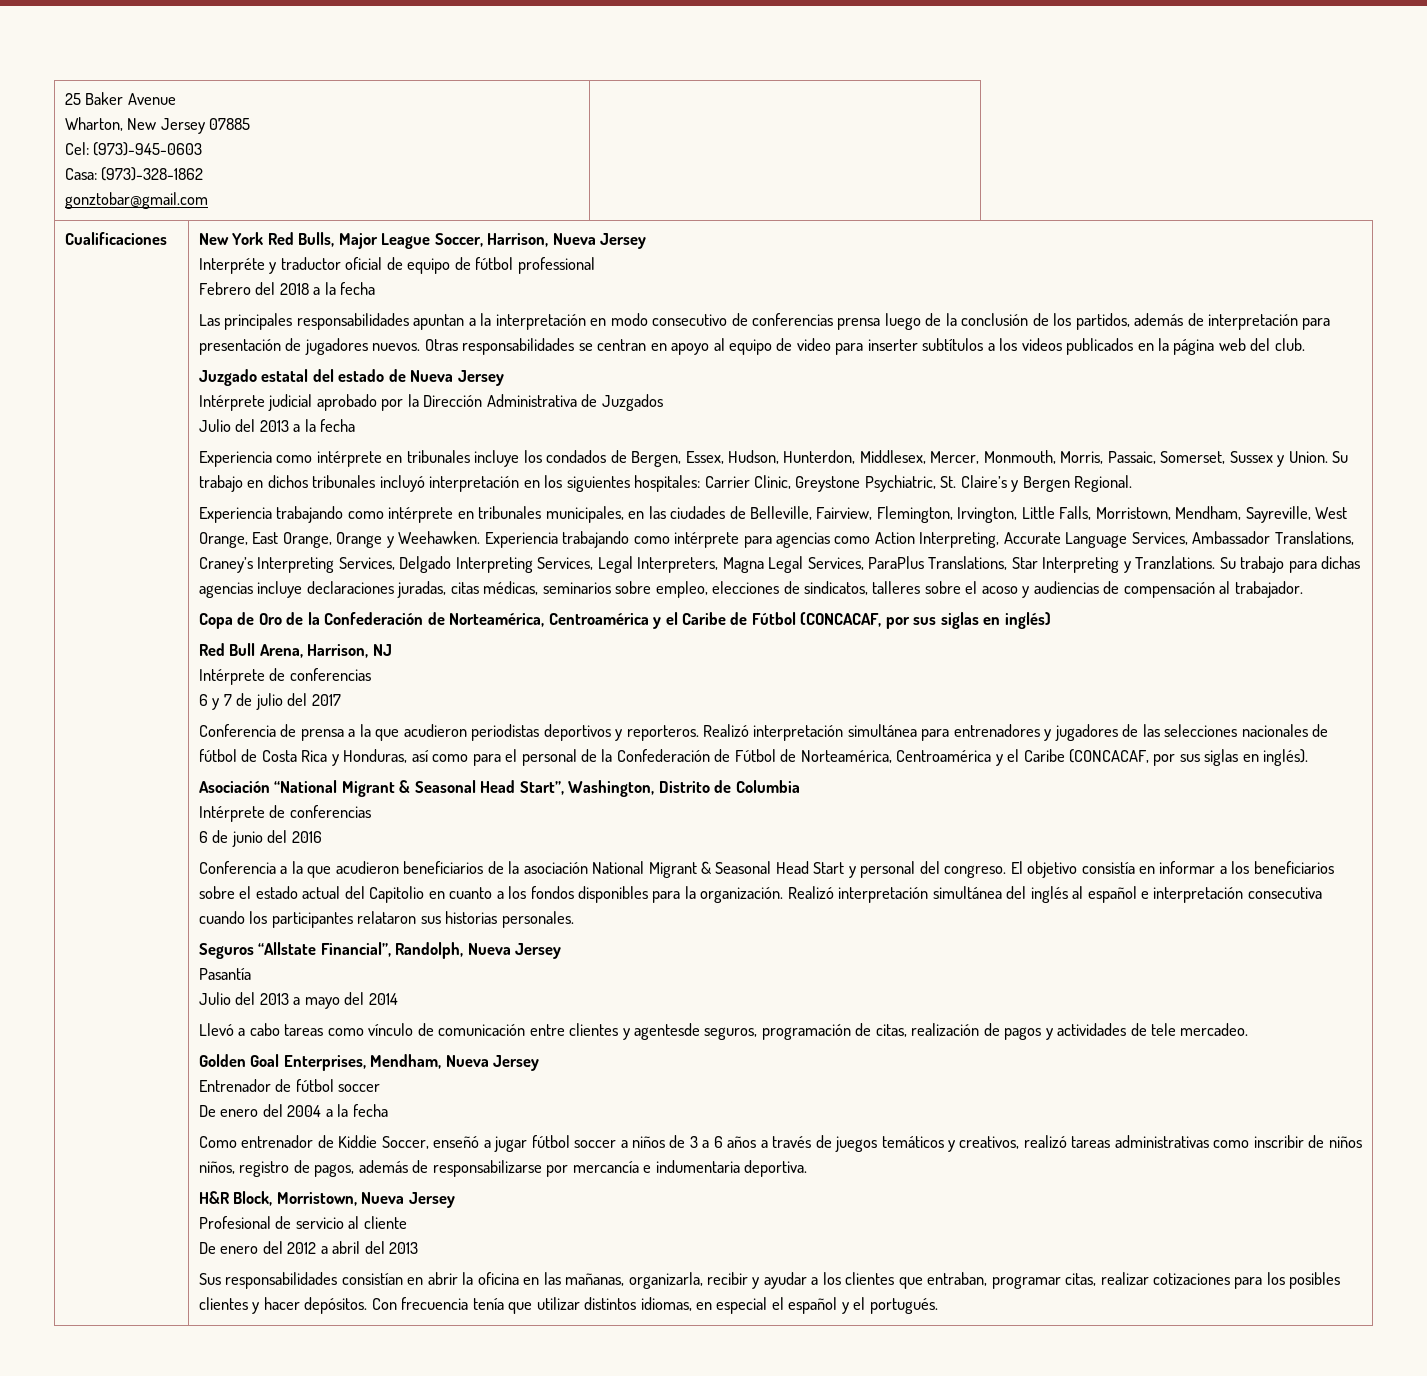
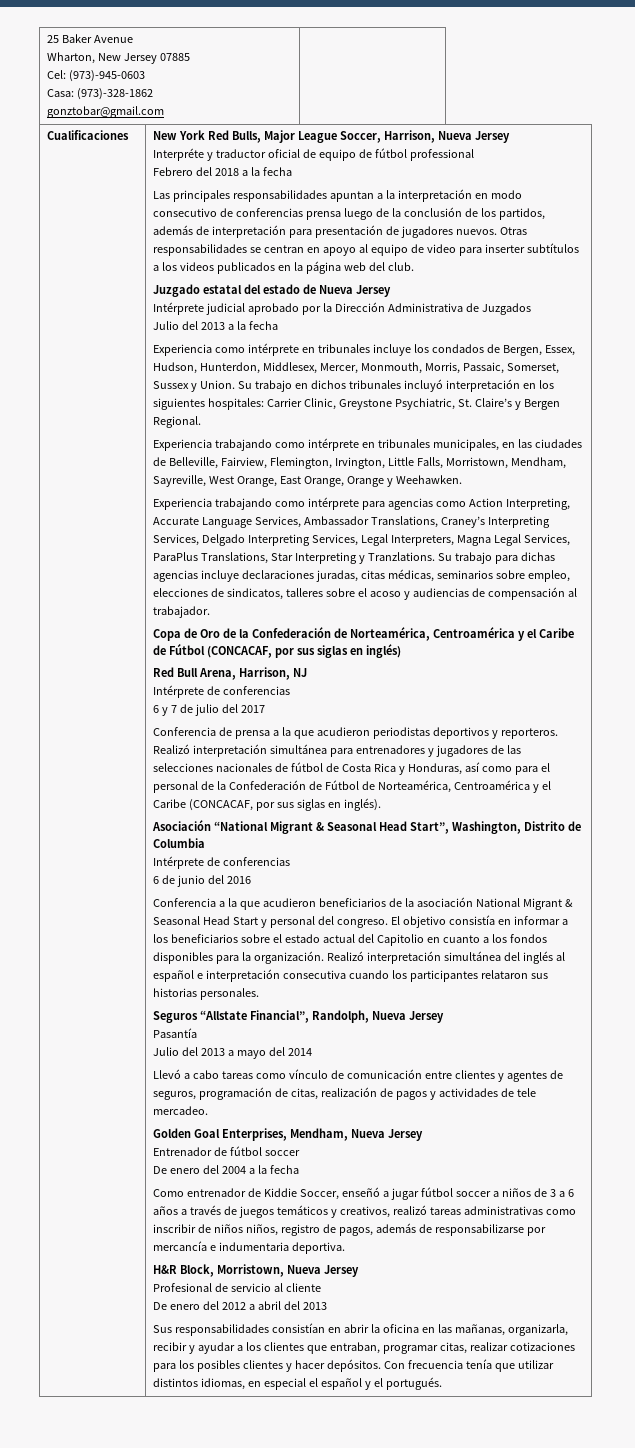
(481, 537) none -> (463, 479) //
[634,1023,701,1040] agentesde -> [506,1070,563,1082] agentes de

